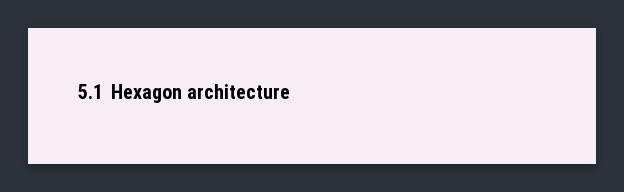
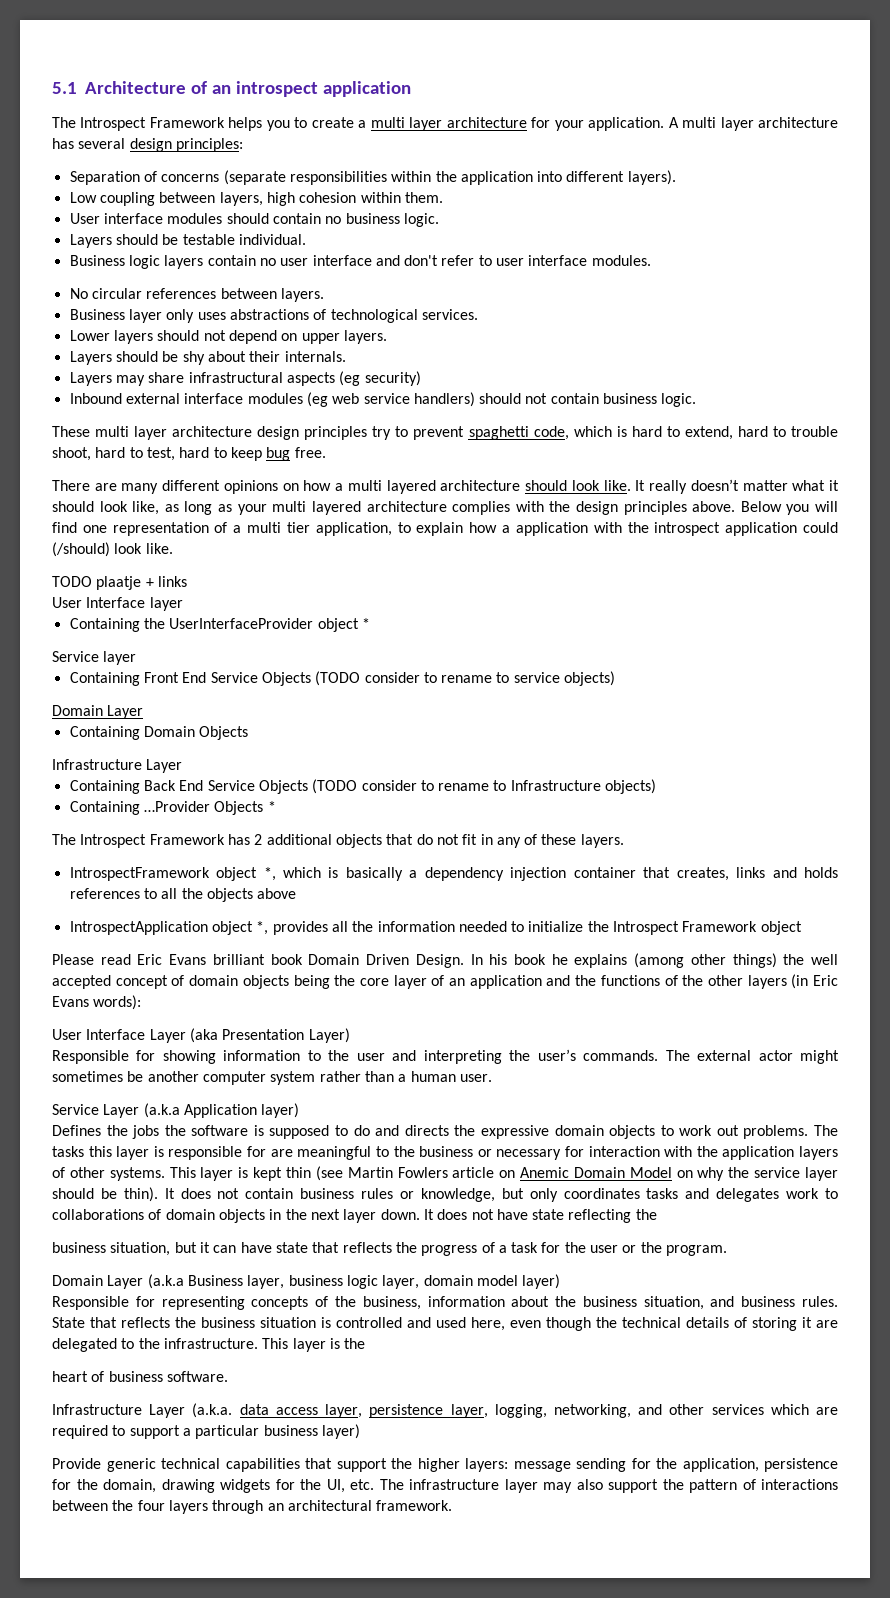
[111,84,291,103] Hexagon architecture -> [85,81,411,97] [52,117,839,131] [52,138,243,152] [69,170,676,185] [69,192,443,206] [69,213,439,227] [69,234,306,248] [69,255,651,269] [69,288,324,302] [69,309,478,323] [69,330,387,344] [69,351,346,365] [69,371,421,386] [69,392,697,407] [52,426,838,440] [52,447,326,461] [52,479,839,494] [52,501,838,515] [52,522,839,536] [52,542,173,557] [52,576,187,590] [52,597,183,611] [69,618,370,632] [52,651,137,665] [69,671,616,686] [52,705,144,719] [69,726,249,740] [52,759,183,773] [69,779,657,794] [69,801,276,815] [52,834,624,848] [69,867,838,881] [69,888,297,902] [69,921,802,935] [52,953,838,968] [52,974,839,989] [52,995,142,1010] [52,1028,350,1043] [52,1049,840,1064] [52,1071,492,1085] [52,1103,300,1118] [52,1125,838,1139] [52,1146,838,1160] [52,1166,839,1181] [52,1187,839,1202] [52,1209,657,1223] [52,1242,728,1256] [52,1274,561,1289] [52,1296,839,1310] [52,1317,838,1331] [52,1338,366,1352] [52,1371,228,1382] [52,1403,838,1418] [52,1424,360,1439] [52,1458,838,1472] [52,1479,838,1493] [52,1500,453,1514] Architecture of an introspect application // The Introspect Framework helps you to create a multi layer architecture for your application. A multi layer architecture has several design principles: // Separation of concerns (separate responsibilities within the application into different layers). // Low coupling between layers, high cohesion within them. // User interface modules should contain no business logic. // Layers should be testable individual. // Business logic layers contain no user interface and don't refer to user interface modules. // No circular references between layers. // Business layer only uses abstractions of technological services. // Lower layers should not depend on upper layers. // Layers should be shy about their internals. // Layers may share infrastructural aspects (eg security) // Inbound external interface modules (eg web service handlers) should not contain business logic. // These multi layer architecture design principles try to prevent spaghetti code, which is hard to extend, hard to trouble shoot, hard to test, hard to keep bug free. // There are many different opinions on how a multi layered architecture should look like. It really doesn’t matter what it should look like, as long as your multi layered architecture complies with the design principles above. Below you will find one representation of a multi tier application, to explain how a application with the introspect application could (/should) look like. // TODO plaatje + links // User Interface layer // Containing the UserInterfaceProvider object * // Service layer // Containing Front End Service Objects (TODO consider to rename to service objects) // Domain Layer // Containing Domain Objects // Infrastructure Layer // Containing Back End Service Objects (TODO consider to rename to Infrastructure objects) // Containing …Provider Objects * // The Introspect Framework has 2 additional objects that do not fit in any of these layers. // IntrospectFramework object *, which is basically a dependency injection container that creates, links and holds references to all the objects above // IntrospectApplication object *, provides all the information needed to initialize the Introspect Framework object // Please read Eric Evans brilliant book Domain Driven Design. In his book he explains (among other things) the well accepted concept of domain objects being the core layer of an application and the functions of the other layers (in Eric Evans words): // User Interface Layer (aka Presentation Layer) // Responsible for showing information to the user and interpreting the user’s commands. The external actor might sometimes be another computer system rather than a human user. // Service Layer (a.k.a Application layer) // Defines the jobs the software is supposed to do and directs the expressive domain objects to work out problems. The tasks this layer is responsible for are meaningful to the business or necessary for interaction with the application layers of other systems. This layer is kept thin (see Martin Fowlers article on Anemic Domain Model on why the service layer should be thin). It does not contain business rules or knowledge, but only coordinates tasks and delegates work to collaborations of domain objects in the next layer down. It does not have state reflecting the // business situation, but it can have state that reflects the progress of a task for the user or the program. // Domain Layer (a.k.a Business layer, business logic layer, domain model layer) // Responsible for representing concepts of the business, information about the business situation, and business rules. State that reflects the business situation is controlled and used here, even though the technical details of storing it are delegated to the infrastructure. This layer is the // heart of business software. // Infrastructure Layer (a.k.a. data access layer, persistence layer, logging, networking, and other services which are required to support a particular business layer) // Provide generic technical capabilities that support the higher layers: message sending for the application, persistence for the domain, drawing widgets for the UI, etc. The infrastructure layer may also support the pattern of interactions between the four layers through an architectural framework.

